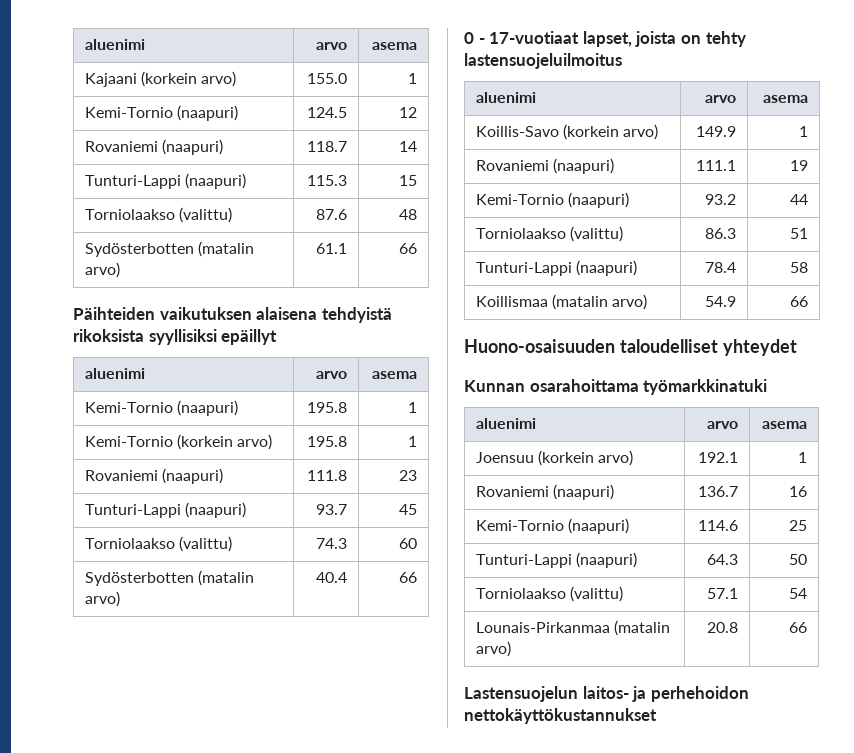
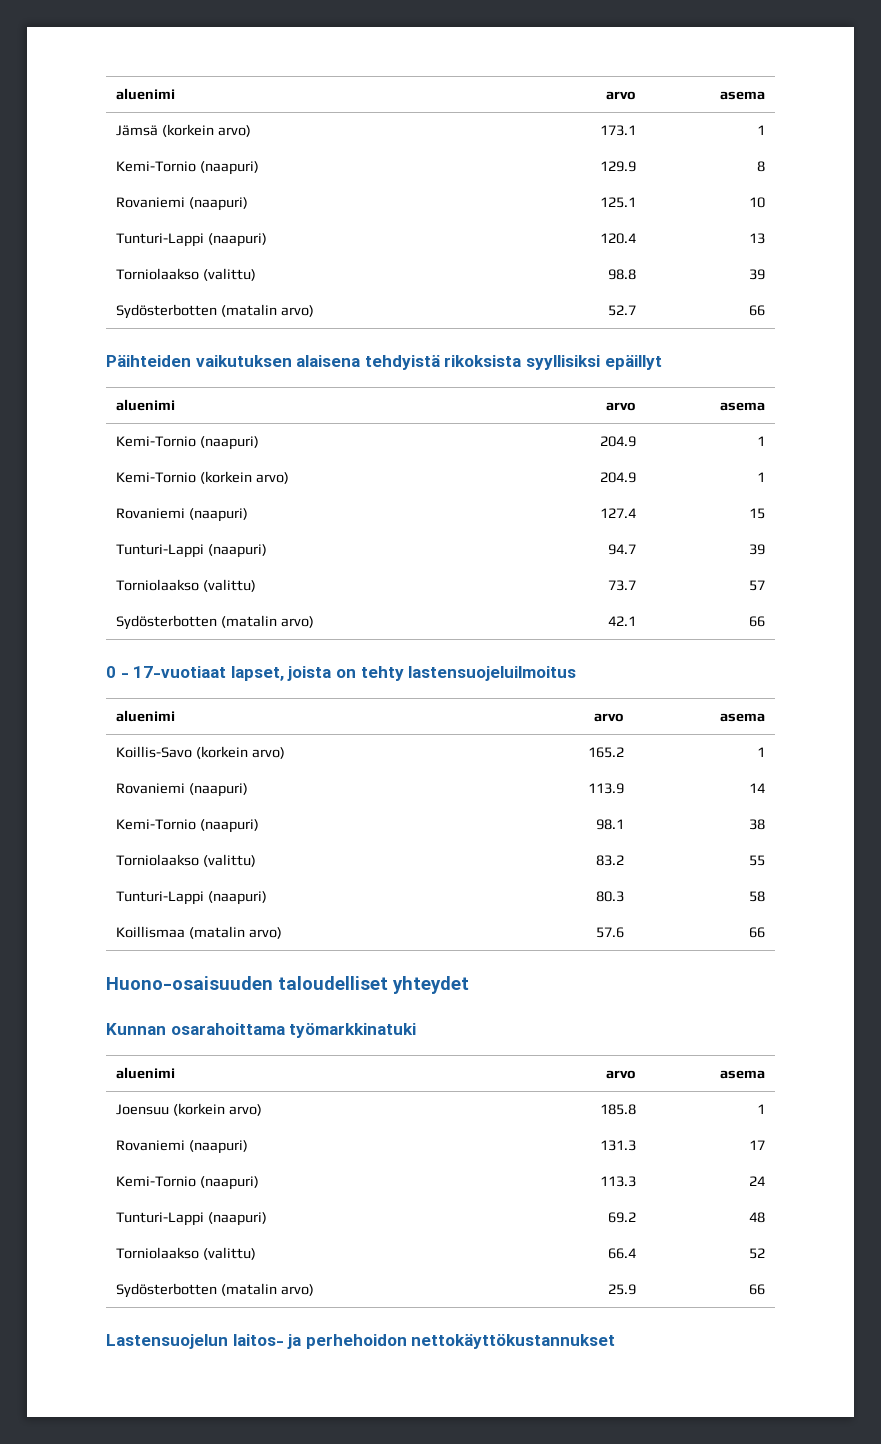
[84,39,145,50] [316,42,348,50] [372,42,418,50] [84,71,237,87] [307,73,348,84] aluenimi | arvo | asema // Kajaani (korkein arvo) | 155.0 -> [116,88,176,100] [605,91,636,100] [719,91,765,100] [116,124,252,137] [599,125,636,136] aluenimi | arvo | asema // Jämsä (korkein arvo) | 173.1
[307,107,348,118] [399,107,418,118] [84,139,224,155] [307,141,348,152] [399,141,418,152] [84,173,247,189] [307,175,348,186] [399,175,418,186] [84,207,233,223] [316,209,348,220] [399,209,418,220] [84,241,255,257] [84,262,120,278] [316,243,348,254] 124.5 | 12 // Rovaniemi (naapuri) | 118.7 | 14 // Tunturi-Lappi (naapuri) | 115.3 | 15 // Torniolaakso (valittu) | 87.6 | 48 // Sydösterbotten (matalin arvo) | 61.1 -> [599,161,636,172] [756,161,765,172] [116,197,249,211] [599,197,636,208] [748,197,765,208] [116,233,268,247] [599,233,636,244] [748,233,765,244] [116,268,257,281] [607,269,636,280] [748,269,765,280] [116,304,315,319] [607,305,636,316] 129.9 | 8 // Rovaniemi (naapuri) | 125.1 | 10 // Tunturi-Lappi (naapuri) | 120.4 | 13 // Torniolaakso (valittu) | 98.8 | 39 // Sydösterbotten (matalin arvo) | 52.7
[307,402,348,413] 195.8 -> [599,436,636,447] 204.9
[307,436,348,447] [408,436,418,447] [84,468,224,484] [307,470,348,481] [399,470,418,481] [84,502,247,518] [316,504,348,515] [399,504,418,515] [84,536,233,552] [316,538,348,549] [399,538,418,549] [84,570,255,586] [84,591,120,607] [316,572,348,583] 195.8 | 1 // Rovaniemi (naapuri) | 111.8 | 23 // Tunturi-Lappi (naapuri) | 93.7 | 45 // Torniolaakso (valittu) | 74.3 | 60 // Sydösterbotten (matalin arvo) | 40.4 -> [599,472,636,483] [756,472,765,482] [116,508,249,522] [599,508,636,518] [748,508,765,519] [116,544,268,558] [607,544,636,555] [748,544,765,555] [116,579,257,592] [607,580,636,591] [748,580,765,591] [116,615,315,630] [607,616,636,626] 204.9 | 1 // Rovaniemi (naapuri) | 127.4 | 15 // Tunturi-Lappi (naapuri) | 94.7 | 39 // Torniolaakso (valittu) | 73.7 | 57 // Sydösterbotten (matalin arvo) | 42.1
[696,126,737,137] [799,126,809,137] [475,158,615,174] [696,160,737,171] [790,160,809,171] [475,192,630,208] [705,194,737,205] [790,194,809,205] [475,226,624,242] [705,228,737,239] [790,228,809,239] [475,260,638,276] [705,262,737,273] 149.9 | 1 // Rovaniemi (naapuri) | 111.1 | 19 // Kemi-Tornio (naapuri) | 93.2 | 44 // Torniolaakso (valittu) | 86.3 | 51 // Tunturi-Lappi (naapuri) | 78.4 -> [587,747,624,758] [756,747,765,757] [116,783,249,797] [587,783,624,794] [748,783,765,793] [116,819,260,833] [595,819,624,830] [748,819,765,830] [116,854,257,867] [595,855,624,866] [748,855,765,866] [116,891,268,905] [595,891,624,902] 165.2 | 1 // Rovaniemi (naapuri) | 113.9 | 14 // Kemi-Tornio (naapuri) | 98.1 | 38 // Torniolaakso (valittu) | 83.2 | 55 // Tunturi-Lappi (naapuri) | 80.3
[705,296,737,307] 54.9 -> [595,927,624,938] 57.6
[698,452,739,463] [798,452,808,463] [475,484,615,500] [698,486,739,497] [789,486,808,497] [475,518,630,534] [698,520,739,531] [789,520,808,531] [475,552,638,568] [707,554,739,565] [789,554,808,565] [475,586,624,602] [707,588,739,599] [789,588,808,599] [475,620,671,636] [475,641,511,657] [707,622,739,633] 192.1 | 1 // Rovaniemi (naapuri) | 136.7 | 16 // Kemi-Tornio (naapuri) | 114.6 | 25 // Tunturi-Lappi (naapuri) | 64.3 | 50 // Torniolaakso (valittu) | 57.1 | 54 // Lounais-Pirkanmaa (matalin arvo) | 20.8 -> [599,1104,636,1115] [756,1104,765,1114] [116,1140,249,1154] [599,1140,636,1151] [748,1140,765,1150] [116,1176,260,1190] [599,1176,636,1187] [748,1176,765,1186] [116,1212,268,1226] [607,1212,636,1223] [748,1212,765,1223] [116,1247,257,1260] [607,1248,636,1259] [748,1248,765,1259] [116,1283,315,1298] [607,1284,636,1295] 185.8 | 1 // Rovaniemi (naapuri) | 131.3 | 17 // Kemi-Tornio (naapuri) | 113.3 | 24 // Tunturi-Lappi (naapuri) | 69.2 | 48 // Torniolaakso (valittu) | 66.4 | 52 // Sydösterbotten (matalin arvo) | 25.9

